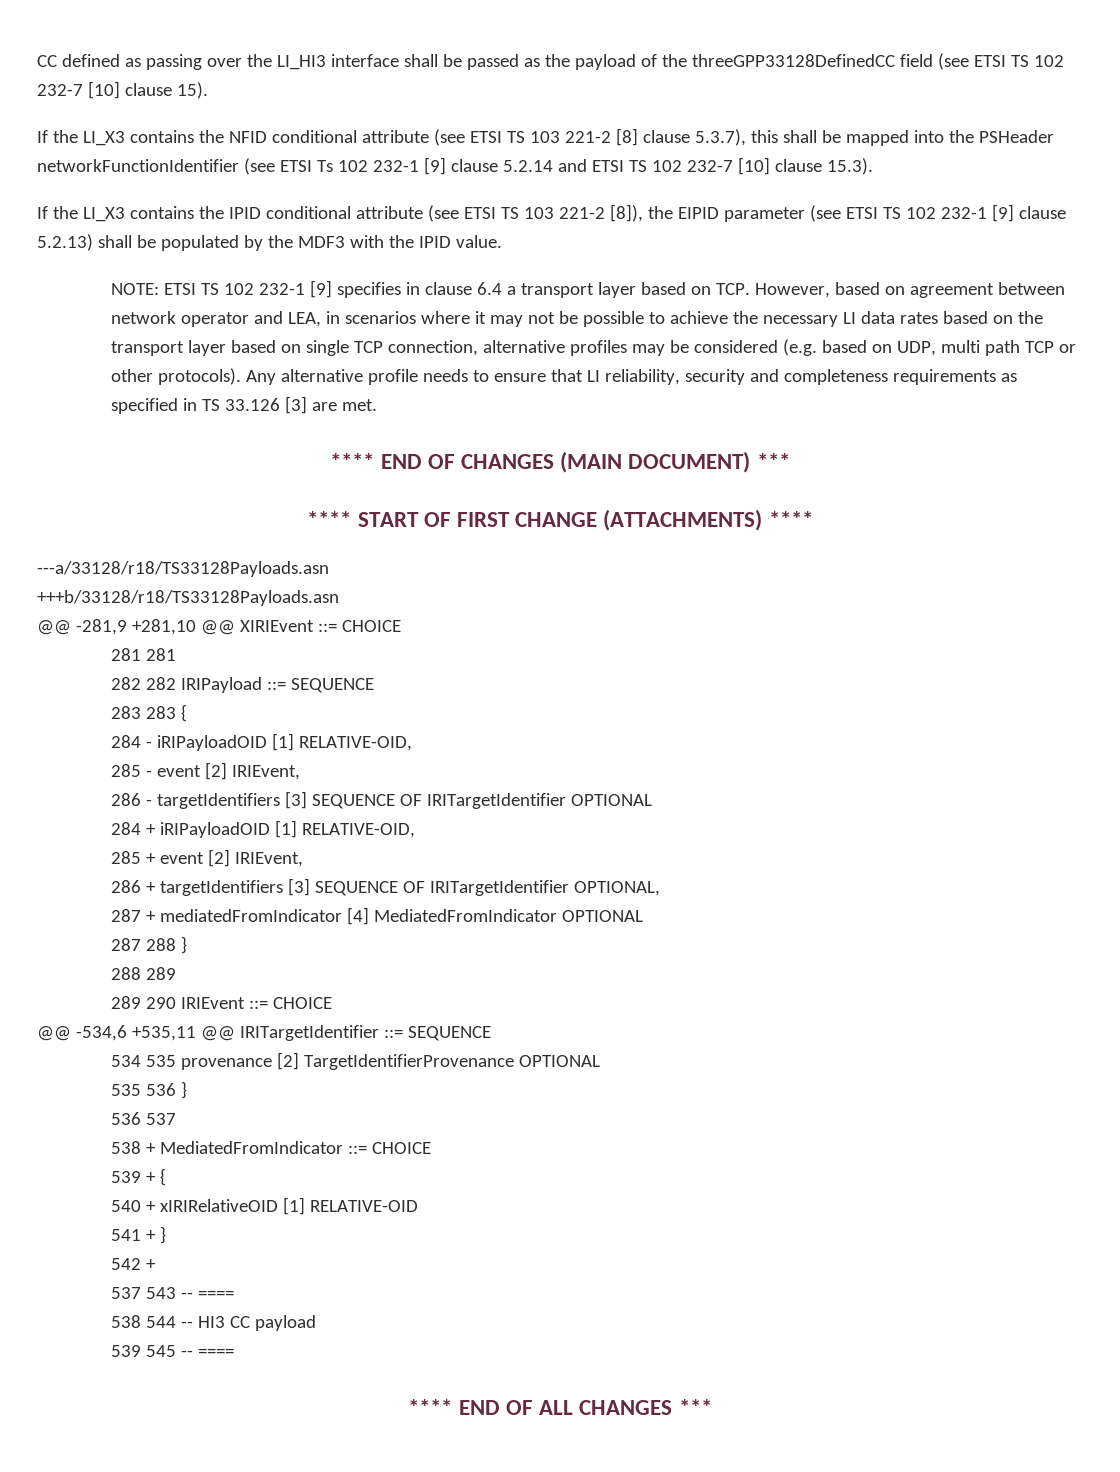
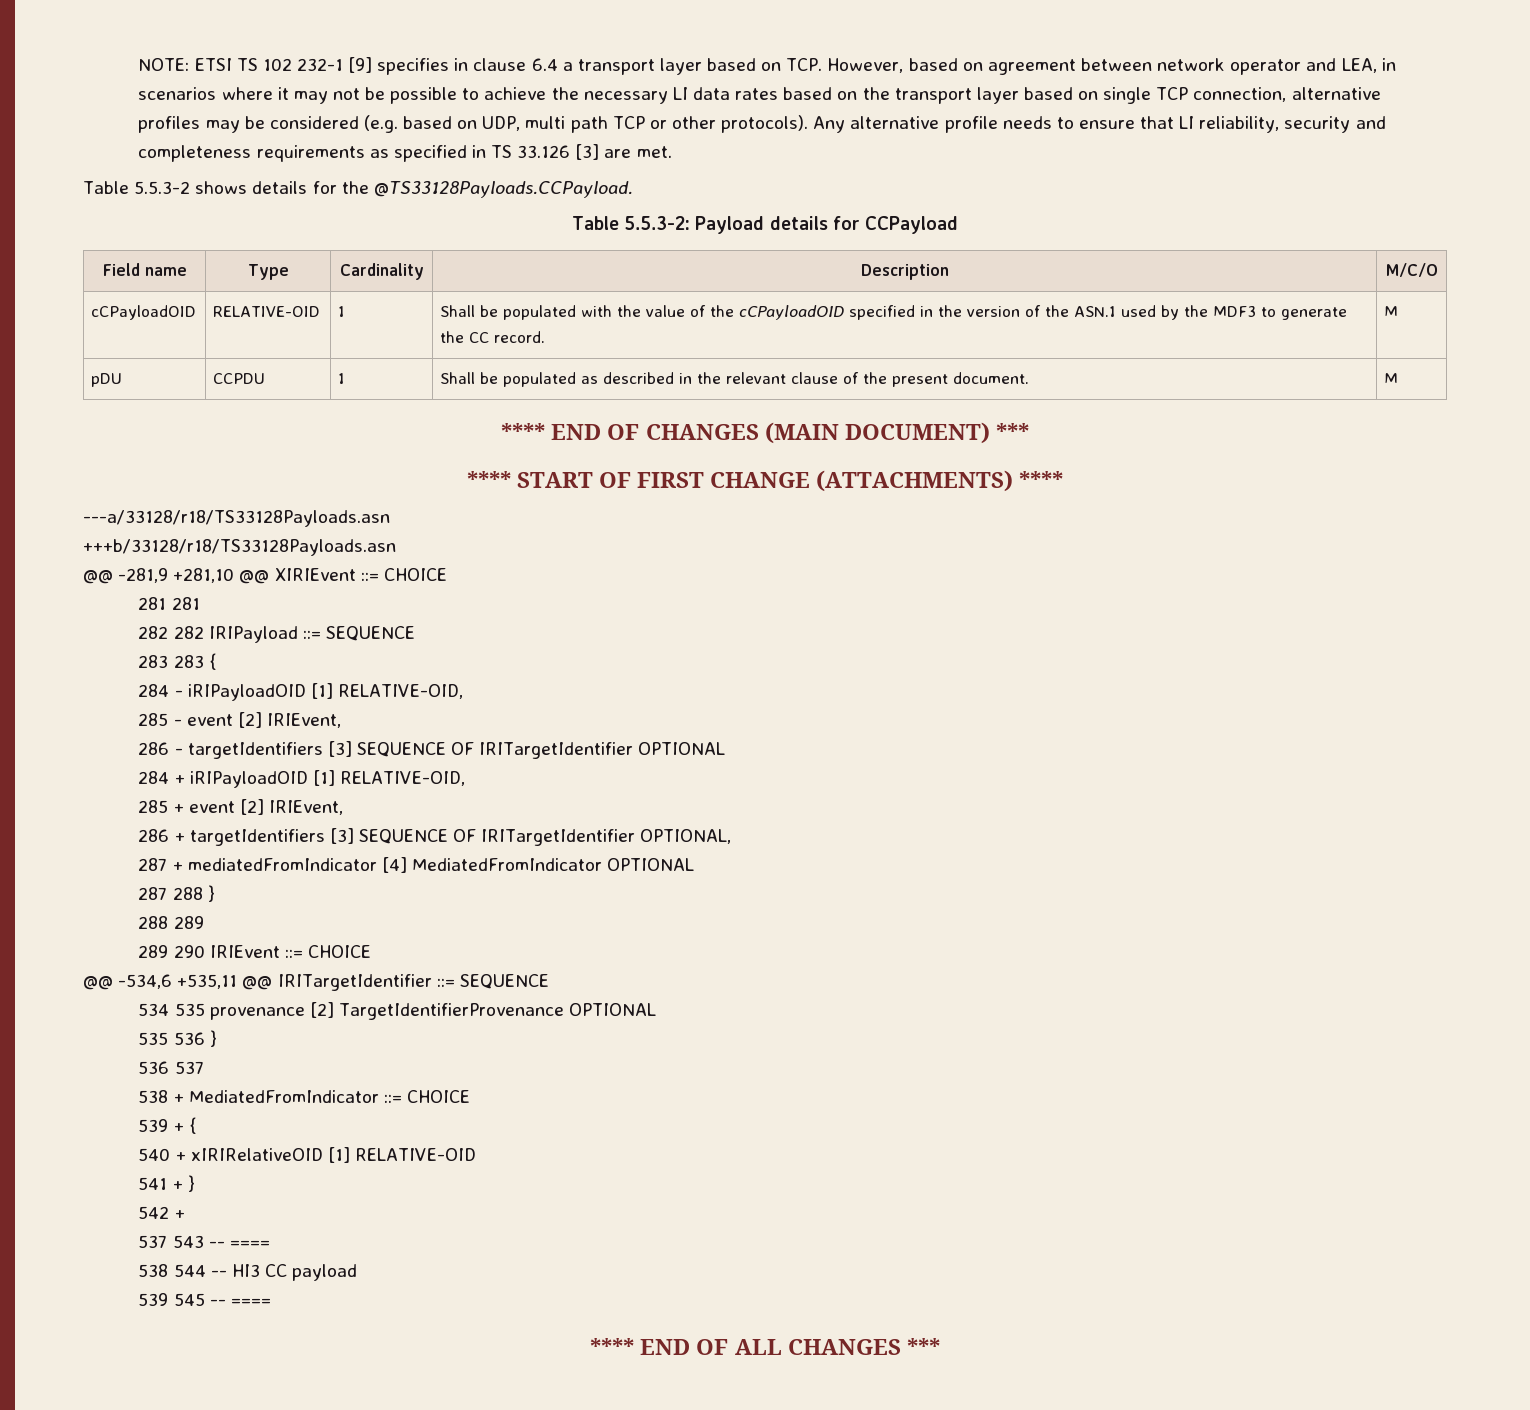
[37,53,1064,70] [37,81,208,99] [37,128,1054,146] [37,157,873,175] [37,204,1066,222] [37,234,502,251] CC defined as passing over the LI_HI3 interface shall be passed as the payload of the threeGPP33128DefinedCC field (see ETSI TS 102 232-7 [10] clause 15). // If the LI_X3 contains the NFID conditional attribute (see ETSI TS 103 221-2 [8] clause 5.3.7), this shall be mapped into the PSHeader networkFunctionIdentifier (see ETSI Ts 102 232-1 [9] clause 5.2.14 and ETSI TS 102 232-7 [10] clause 15.3). // If the LI_X3 contains the IPID conditional attribute (see ETSI TS 103 221-2 [8]), the EIPID parameter (see ETSI TS 102 232-1 [9] clause 5.2.13) shall be populated by the MDF3 with the IPID value. // -> (138, 64) none
(377, 405) none -> [83,181,633,198] [572,216,958,234] [102,263,187,276] [247,264,289,280] [339,263,424,280] [860,264,949,280] [1385,263,1438,277] [91,305,197,320] [213,306,321,317] [338,306,346,317] [440,305,1348,320] [440,331,546,343] [1384,306,1399,317] [91,373,123,387] [213,373,266,384] [338,373,346,384] [440,372,1030,387] [1384,373,1399,384] // Table 5.5.3-2 shows details for the @TS33128Payloads.CCPayload. // Table 5.5.3-2: Payload details for CCPayload // Field name | Type | Cardinality | Description | M/C/O // cCPayloadOID | RELATIVE-OID | 1 | Shall be populated with the value of the cCPayloadOID specified in the version of the ASN.1 used by the MDF3 to generate the CC record. | M // pDU | CCPDU | 1 | Shall be populated as described in the relevant clause of the present document. | M

